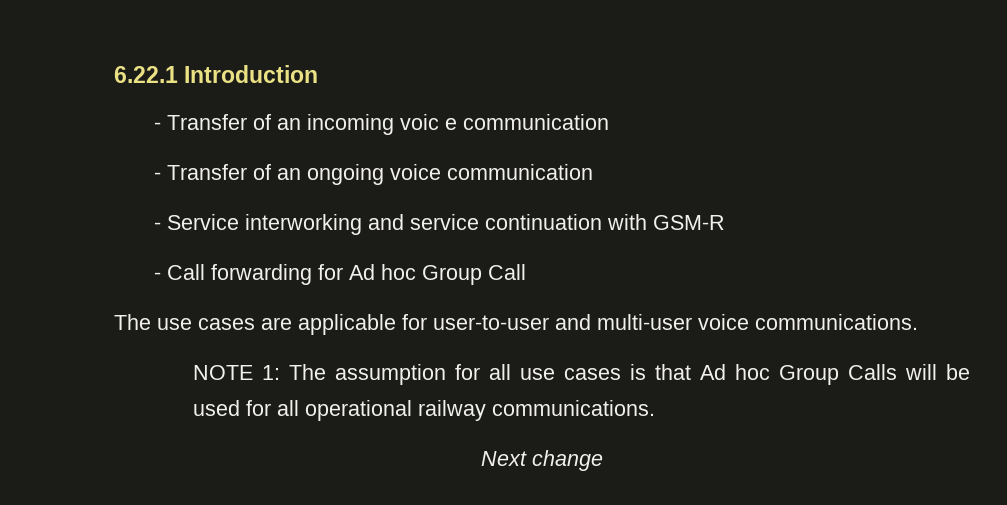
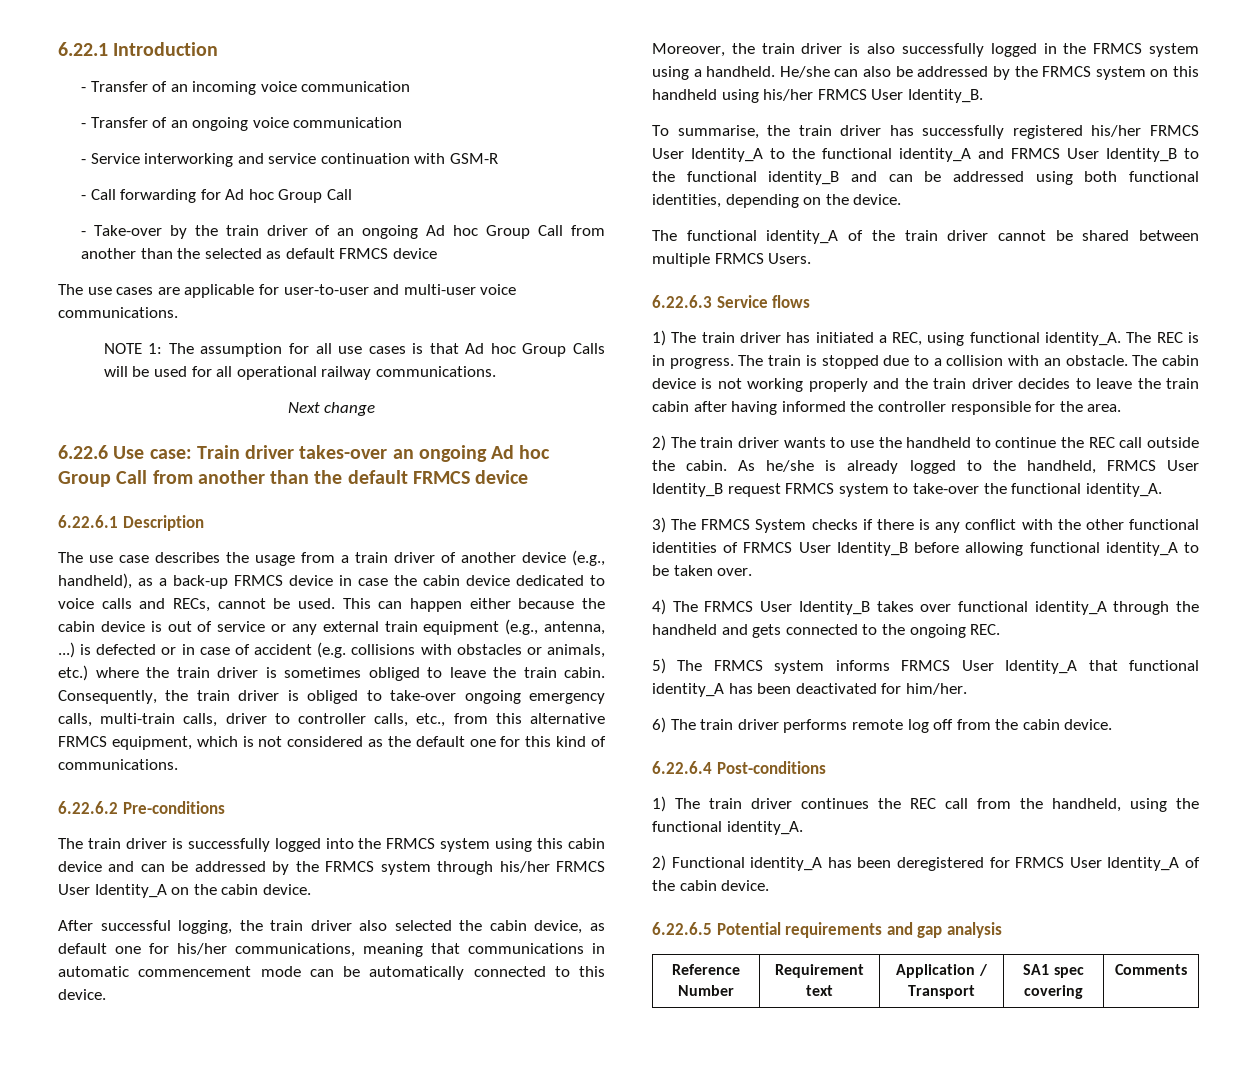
[399,114,457,130] voic e -> [260,81,297,92] voice
(526, 272) none -> [80,225,605,239] [80,248,438,259] // - Take-over by the train driver of an ongoing Ad hoc Group Call from another than the selected as default FRMCS device
(603, 460) none -> [58,445,551,462] [58,470,529,487] [58,515,204,531] [58,550,605,566] [58,573,605,589] [58,598,605,612] [58,619,605,635] [58,642,605,658] [58,665,605,681] [58,690,605,704] [58,713,605,727] [58,736,606,750] [58,759,178,770] [58,801,225,814] [58,838,606,852] [58,861,605,875] [58,884,311,898] [58,920,605,934] [58,943,605,957] [58,966,605,980] [58,989,106,1000] [652,43,1199,57] [652,66,1199,80] [652,89,983,103] [652,125,1199,139] [652,148,1199,162] [652,171,1199,185] [652,194,902,208] [652,230,1199,244] [652,253,812,267] [652,295,811,308] [652,330,1199,346] [652,355,1199,369] [652,378,1199,392] [652,401,1122,415] [652,435,1199,451] [652,460,1199,474] [652,483,1162,497] [652,517,1199,533] [652,542,1199,556] [652,565,753,576] [652,599,1199,615] [652,624,1001,638] [652,658,1199,674] [652,683,967,697] [652,717,1113,733] [652,761,826,774] [652,796,1199,812] [652,821,803,835] [652,855,1200,871] [652,880,770,891] [652,922,1002,938] [672,964,740,975] [678,985,734,996] [775,964,864,978] [806,985,833,996] [896,964,988,978] [908,985,975,999] [1023,964,1084,978] [1024,985,1083,999] [1115,964,1187,975] // 6.22.6 Use case: Train driver takes-over an ongoing Ad hoc Group Call from another than the default FRMCS device // 6.22.6.1 Description // The use case describes the usage from a train driver of another device (e.g., handheld), as a back-up FRMCS device in case the cabin device dedicated to voice calls and RECs, cannot be used. This can happen either because the cabin device is out of service or any external train equipment (e.g., antenna, ...) is defected or in case of accident (e.g. collisions with obstacles or animals, etc.) where the train driver is sometimes obliged to leave the train cabin. Consequently, the train driver is obliged to take-over ongoing emergency calls, multi-train calls, driver to controller calls, etc., from this alternative FRMCS equipment, which is not considered as the default one for this kind of communications. // 6.22.6.2 Pre-conditions // The train driver is successfully logged into the FRMCS system using this cabin device and can be addressed by the FRMCS system through his/her FRMCS User Identity_A on the cabin device. // After successful logging, the train driver also selected the cabin device, as default one for his/her communications, meaning that communications in automatic commencement mode can be automatically connected to this device. // Moreover, the train driver is also successfully logged in the FRMCS system using a handheld. He/she can also be addressed by the FRMCS system on this handheld using his/her FRMCS User Identity_B. // To summarise, the train driver has successfully registered his/her FRMCS User Identity_A to the functional identity_A and FRMCS User Identity_B to the functional identity_B and can be addressed using both functional identities, depending on the device. // The functional identity_A of the train driver cannot be shared between multiple FRMCS Users. // 6.22.6.3 Service flows // 1) The train driver has initiated a REC, using functional identity_A. The REC is in progress. The train is stopped due to a collision with an obstacle. The cabin device is not working properly and the train driver decides to leave the train cabin after having informed the controller responsible for the area. // 2) The train driver wants to use the handheld to continue the REC call outside the cabin. As he/she is already logged to the handheld, FRMCS User Identity_B request FRMCS system to take-over the functional identity_A. // 3) The FRMCS System checks if there is any conflict with the other functional identities of FRMCS User Identity_B before allowing functional identity_A to be taken over. // 4) The FRMCS User Identity_B takes over functional identity_A through the handheld and gets connected to the ongoing REC. // 5) The FRMCS system informs FRMCS User Identity_A that functional identity_A has been deactivated for him/her. // 6) The train driver performs remote log off from the cabin device. // 6.22.6.4 Post-conditions // 1) The train driver continues the REC call from the handheld, using the functional identity_A. // 2) Functional identity_A has been deregistered for FRMCS User Identity_A of the cabin device. // 6.22.6.5 Potential requirements and gap analysis // Reference Number | Requirement text | Application / Transport | SA1 spec covering | Comments

